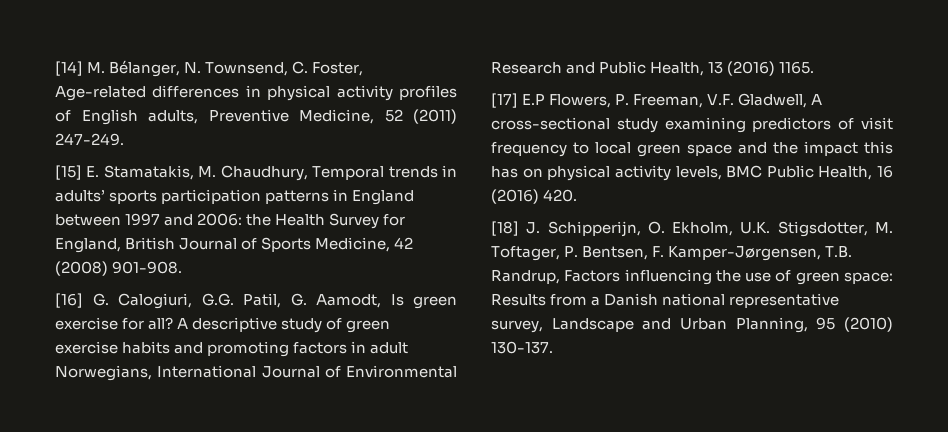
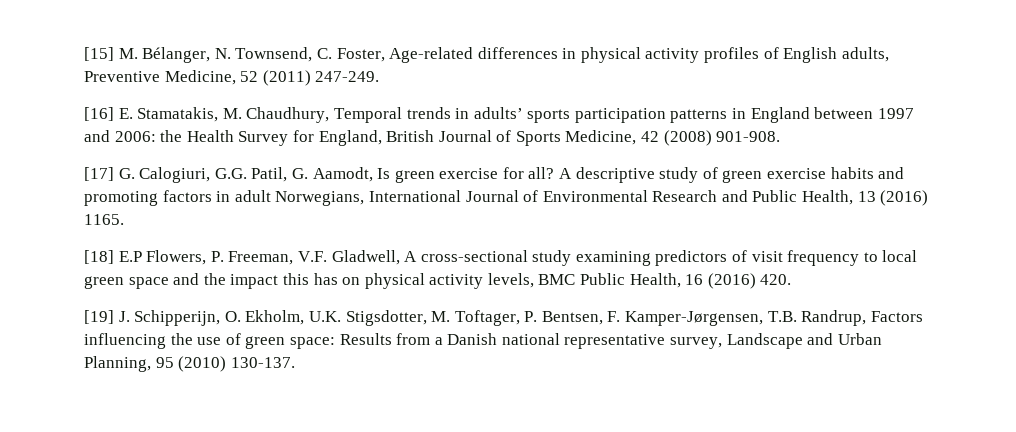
[55,61,83,76] [14] -> [84,47,114,61] [15]
[55,165,82,180] [15] -> [84,107,114,121] [16]
[55,293,83,308] [16] -> [84,167,114,181] [17]
[491,93,518,108] [17] -> [84,250,114,264] [18]
[491,221,519,236] [18] -> [84,310,114,324] [19]

